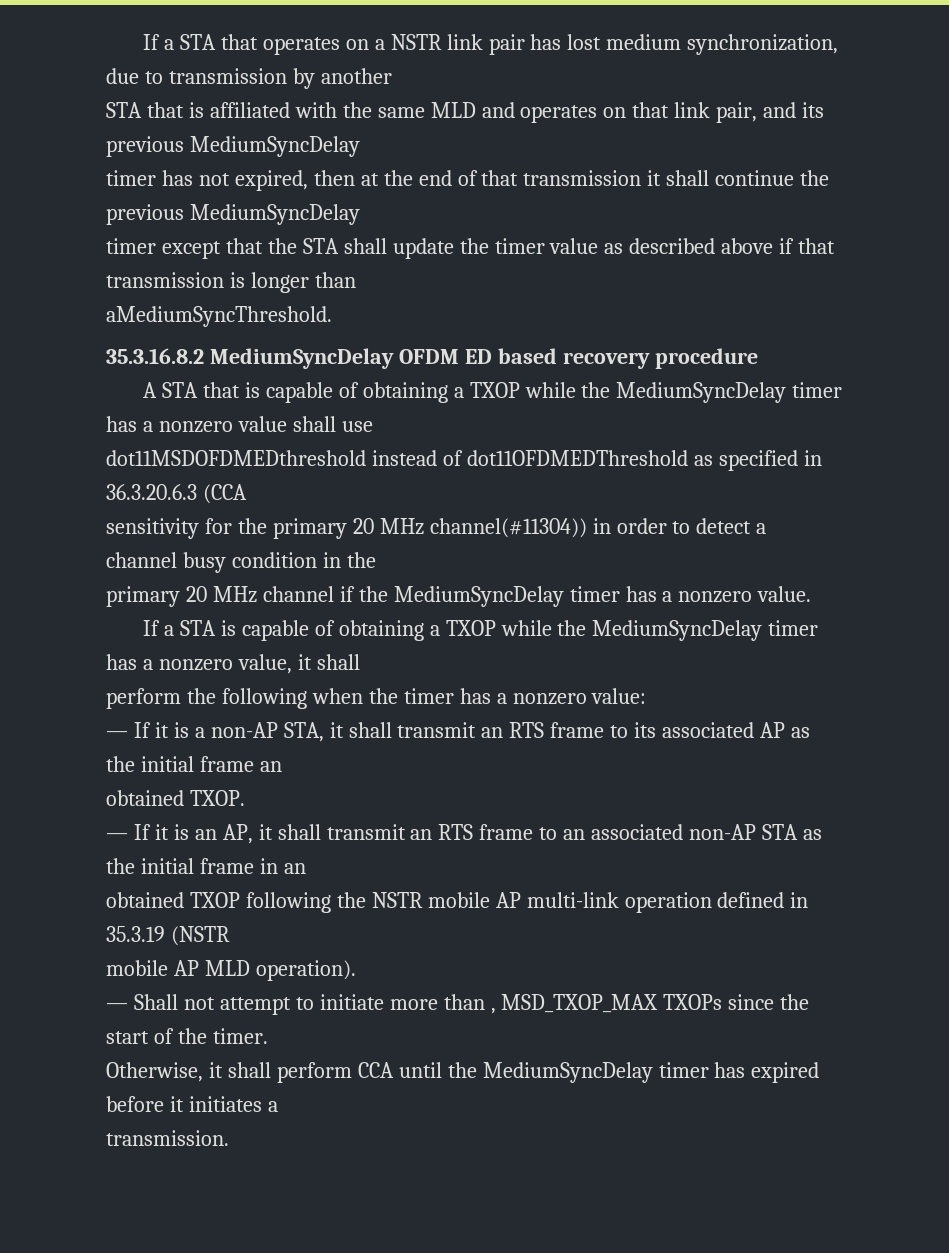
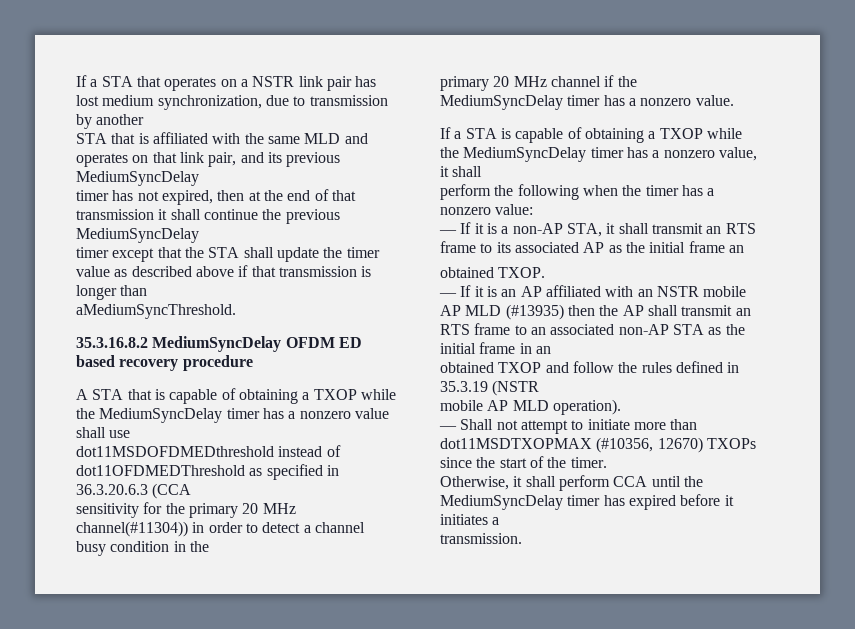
[222,824,273,844] AP, it -> [520,285,747,297] [440,304,644,320] AP affiliated with an NSTR mobile AP MLD (#13935) then the AP
[245,892,712,913] following the NSTR mobile AP multi-link operation -> [545,361,672,373] and follow the rules
[490,994,659,1014] , MSD_TXOP_MAX -> [440,437,703,453] dot11MSDTXOPMAX (#10356, 12670)

